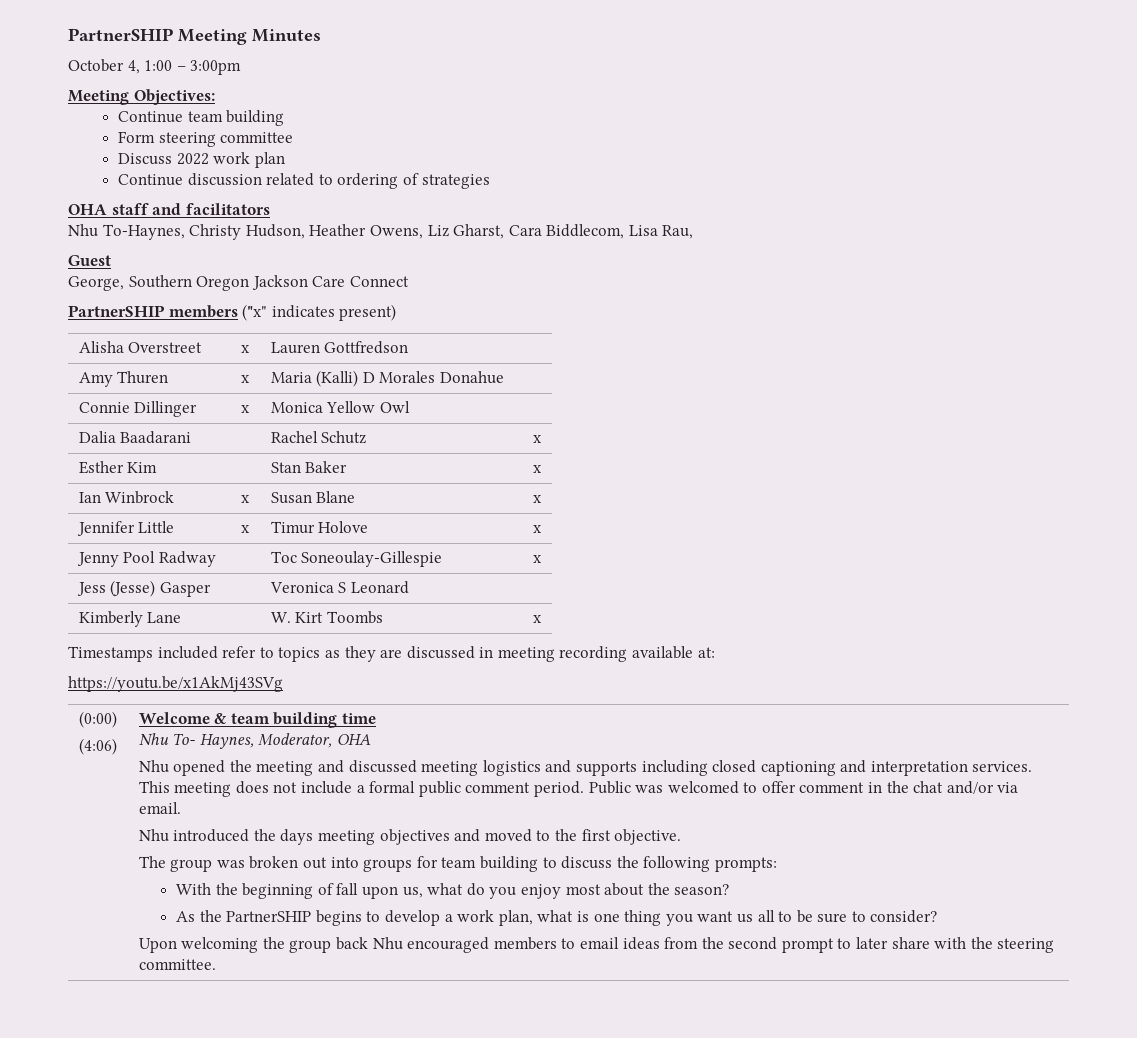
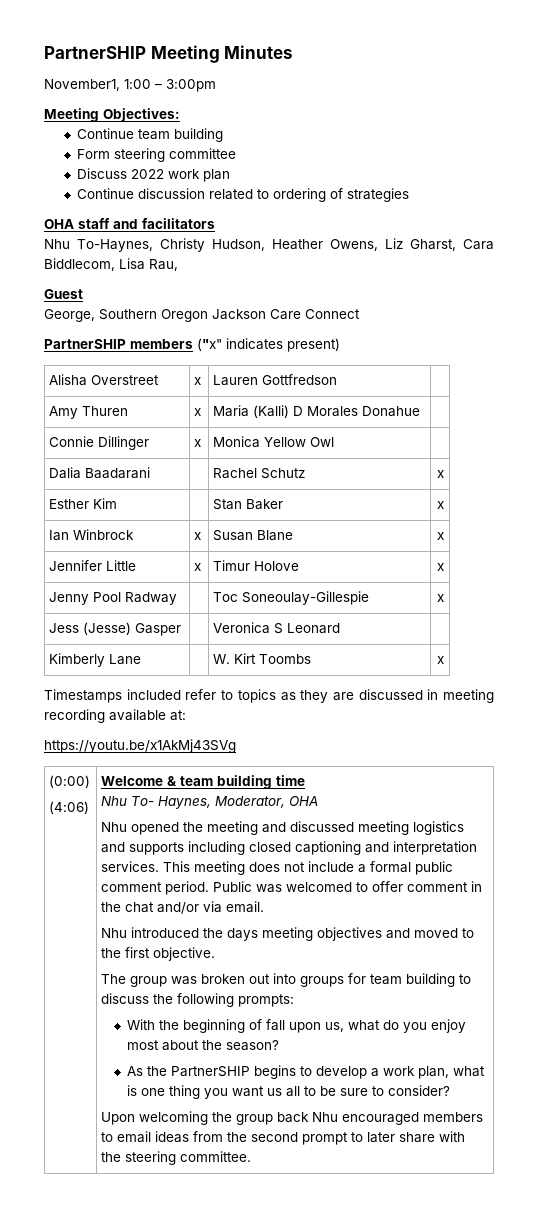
[68,59,140,74] October 4, -> [44,79,120,91] November1,

